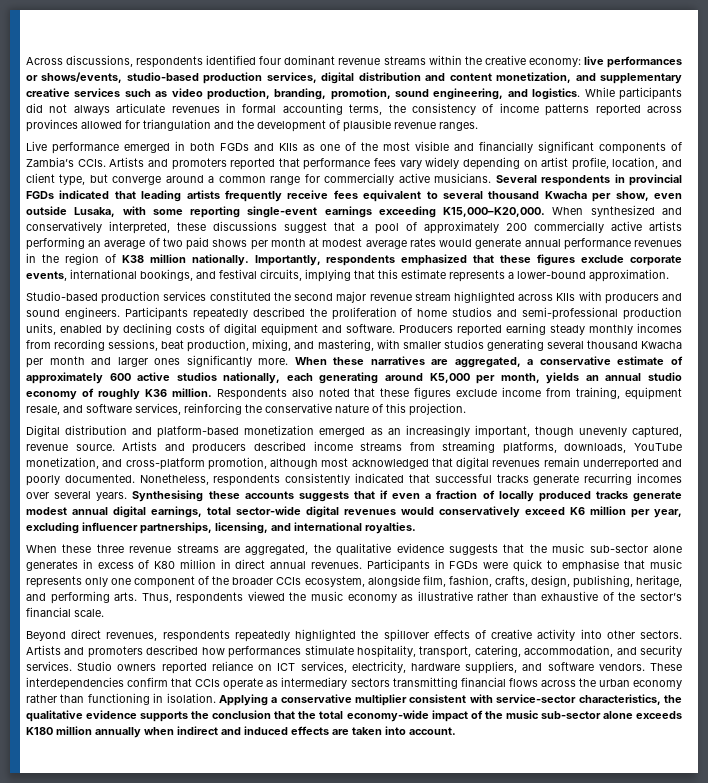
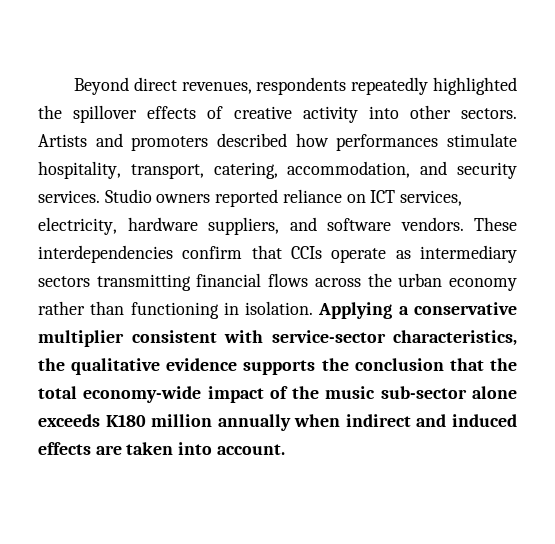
[26,55,683,68] [26,72,682,84] [26,87,682,100] [26,103,682,116] [26,119,478,132] [26,141,682,154] [26,157,682,170] [26,173,682,186] [26,190,682,202] [26,205,682,218] [26,221,682,234] [26,237,683,250] [26,253,683,266] [26,269,669,282] [26,291,682,304] [26,307,683,320] [26,323,682,336] [26,339,682,352] [26,355,684,368] [26,372,682,384] [26,387,682,400] [26,403,466,416] [26,425,682,438] [26,441,682,454] [26,457,682,470] [26,473,682,486] [26,490,682,502] [26,506,682,518] [26,522,416,534] [26,543,682,556] [26,559,683,572] [26,575,682,588] [26,591,682,604] [26,607,104,617] Across discussions, respondents identified four dominant revenue streams within the creative economy: live performances or shows/events, studio-based production services, digital distribution and content monetization, and supplementary creative services such as video production, branding, promotion, sound engineering, and logistics. While participants did not always articulate revenues in formal accounting terms, the consistency of income patterns reported across provinces allowed for triangulation and the development of plausible revenue ranges. // Live performance emerged in both FGDs and KIIs as one of the most visible and financially significant components of Zambia’s CCIs. Artists and promoters reported that performance fees vary widely depending on artist profile, location, and client type, but converge around a common range for commercially active musicians. Several respondents in provincial FGDs indicated that leading artists frequently receive fees equivalent to several thousand Kwacha per show, even outside Lusaka, with some reporting single-event earnings exceeding K15,000–K20,000. When synthesized and conservatively interpreted, these discussions suggest that a pool of approximately 200 commercially active artists performing an average of two paid shows per month at modest average rates would generate annual performance revenues in the region of K38 million nationally. Importantly, respondents emphasized that these figures exclude corporate events, international bookings, and festival circuits, implying that this estimate represents a lower-bound approximation. // Studio-based production services constituted the second major revenue stream highlighted across KIIs with producers and sound engineers. Participants repeatedly described the proliferation of home studios and semi-professional production units, enabled by declining costs of digital equipment and software. Producers reported earning steady monthly incomes from recording sessions, beat production, mixing, and mastering, with smaller studios generating several thousand Kwacha per month and larger ones significantly more. When these narratives are aggregated, a conservative estimate of approximately 600 active studios nationally, each generating around K5,000 per month, yields an annual studio economy of roughly K36 million. Respondents also noted that these figures exclude income from training, equipment resale, and software services, reinforcing the conservative nature of this projection. // Digital distribution and platform-based monetization emerged as an increasingly important, though unevenly captured, revenue source. Artists and producers described income streams from streaming platforms, downloads, YouTube monetization, and cross-platform promotion, although most acknowledged that digital revenues remain underreported and poorly documented. Nonetheless, respondents consistently indicated that successful tracks generate recurring incomes over several years. Synthesising these accounts suggests that if even a fraction of locally produced tracks generate modest annual digital earnings, total sector-wide digital revenues would conservatively exceed K6 million per year, excluding influencer partnerships, licensing, and international royalties. // When these three revenue streams are aggregated, the qualitative evidence suggests that the music sub-sector alone generates in excess of K80 million in direct annual revenues. Participants in FGDs were quick to emphasise that music represents only one component of the broader CCIs ecosystem, alongside film, fashion, crafts, design, publishing, heritage, and performing arts. Thus, respondents viewed the music economy as illustrative rather than exhaustive of the sector’s financial scale. // -> (73, 86) none

